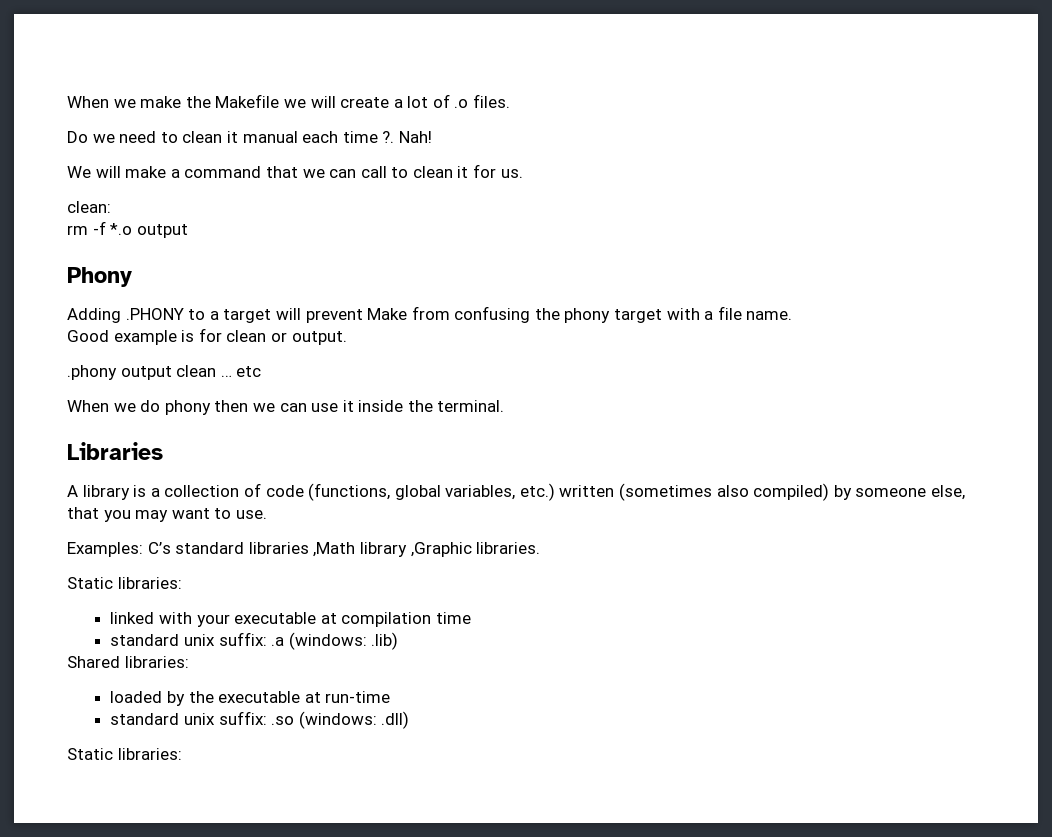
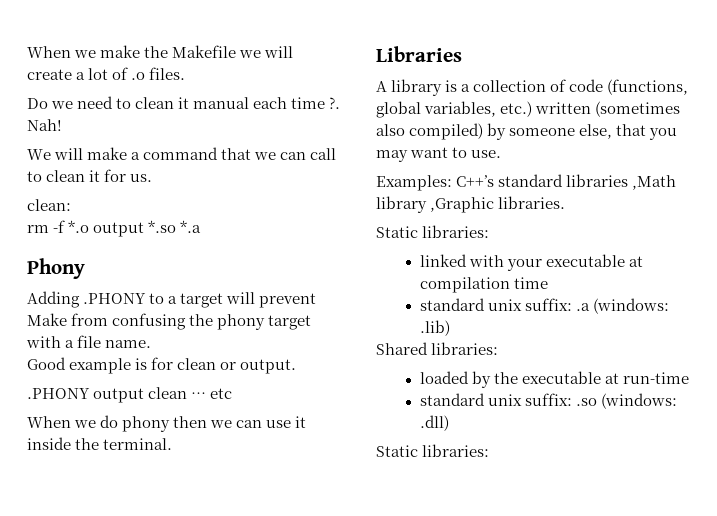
(188, 231) none -> [148,220,202,233] *.so *.a
[67,365,117,380] .phony -> [27,388,90,399] .PHONY
[147,542,171,554] C’s -> [456,175,495,187] C++’s

